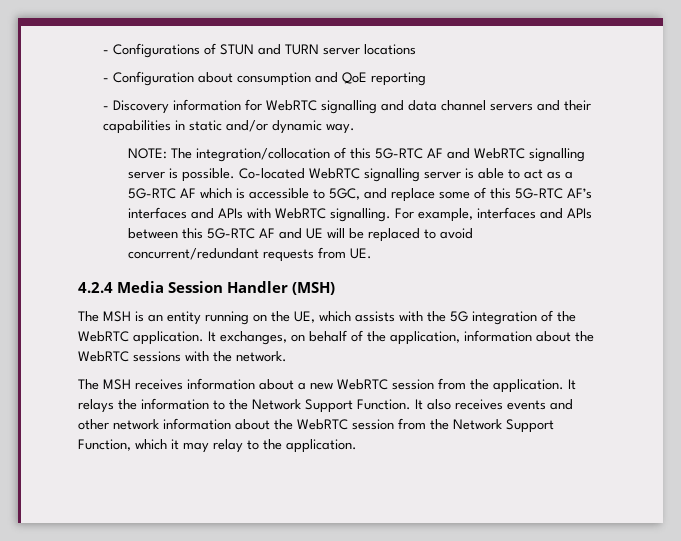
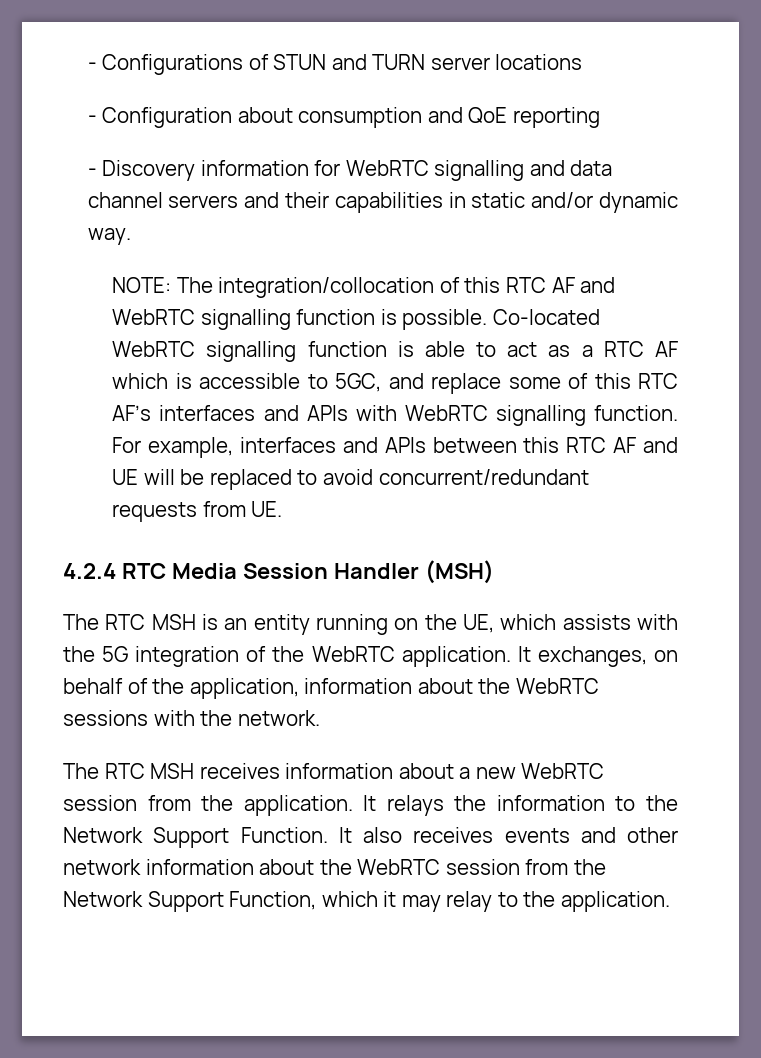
[374,148,423,159] 5G-RTC -> [505,277,546,293] RTC
[127,171,165,179] server -> [296,309,376,325] function
[423,171,461,179] server -> [307,341,387,357] function
[127,188,176,199] 5G-RTC -> [603,341,644,357] RTC
[514,188,563,199] 5G-RTC -> [638,373,678,389] RTC
[329,208,391,222] signalling. -> [495,405,678,426] signalling function.
[206,228,255,239] 5G-RTC -> [566,437,607,453] RTC
(113, 287) none -> [121,563,166,579] RTC
(99, 316) none -> [105,614,146,630] RTC
(99, 384) none -> [104,763,145,779] RTC

